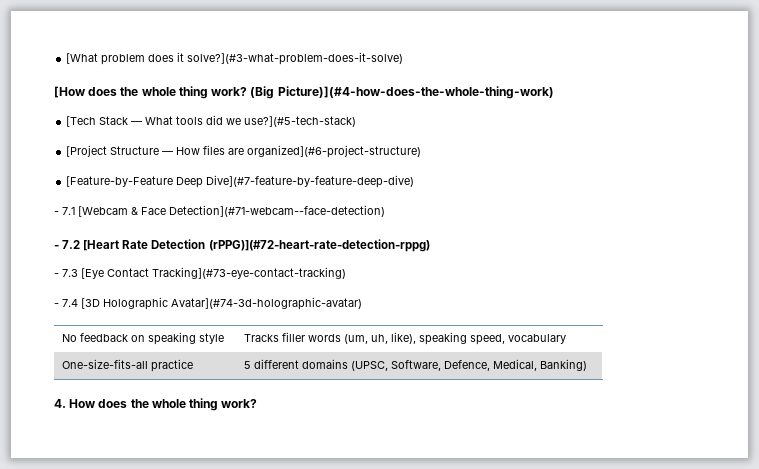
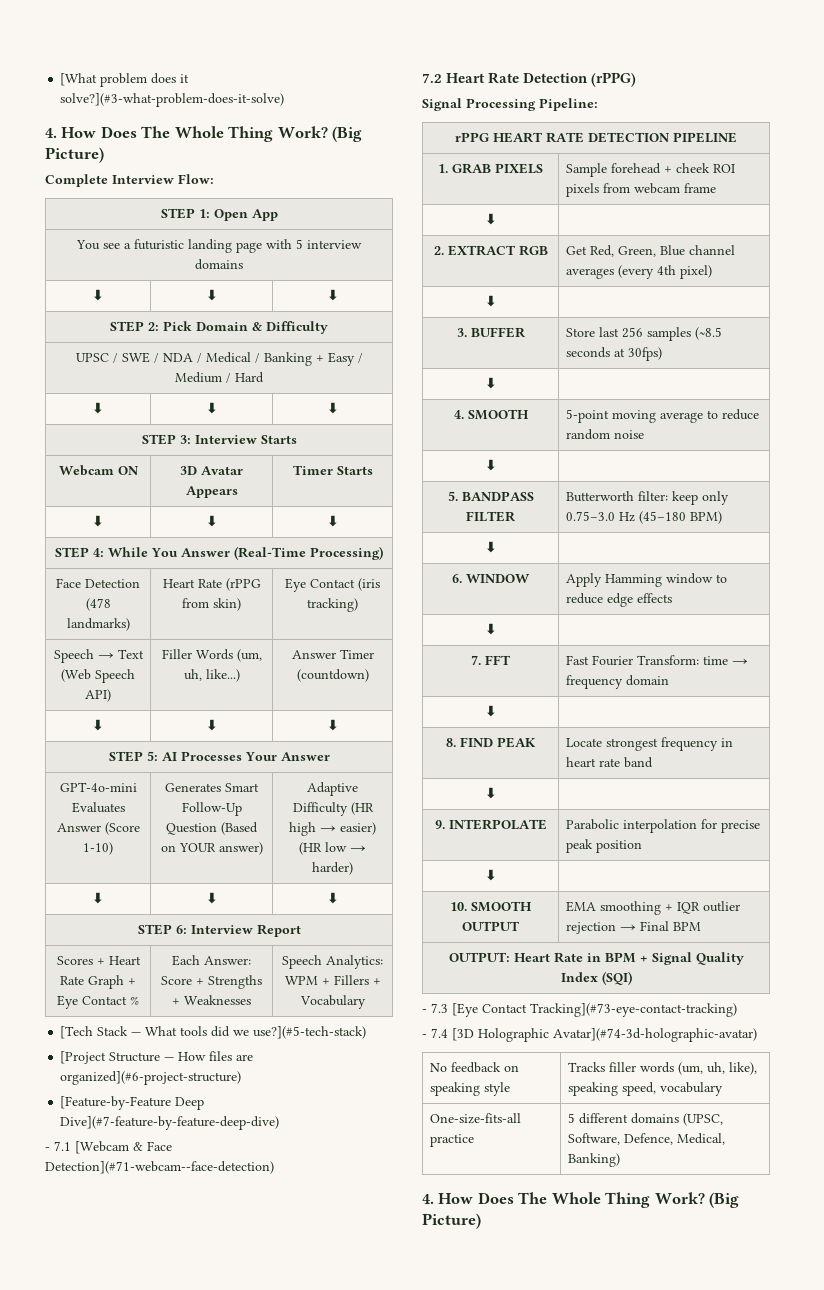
[54,86,554,99] [How does the whole thing work? (Big Picture)](#4-how-does-the-whole-thing-work) -> [45,126,363,142] [45,147,104,163] [45,174,214,187] [160,208,278,221] [76,239,362,253] [195,259,243,270] [92,289,104,301] [205,289,218,301] [326,289,339,301] [110,321,328,334] [75,352,363,366] [175,372,264,383] [92,402,104,414] [205,402,218,414] [326,402,339,414] [141,434,297,445] [58,465,139,476] [180,466,243,475] [185,486,238,498] [292,465,373,475] [92,515,104,527] [205,515,218,527] [326,515,339,527] [55,546,383,560] [56,578,140,588] [85,598,111,611] [66,618,130,631] [162,578,261,591] [182,598,241,611] [285,578,380,592] [307,598,358,612] [53,649,144,663] [61,669,135,683] [85,689,111,702] [161,649,262,662] [183,669,240,682] [291,649,374,659] [296,669,369,682] [92,719,104,731] [205,719,218,731] [326,719,339,731] [108,751,330,762] [59,782,137,792] [71,802,125,813] [56,822,140,835] [83,842,113,855] [165,783,259,792] [181,802,242,816] [166,822,258,835] [160,842,263,855] [307,782,358,796] [292,802,374,816] [289,822,376,836] [299,842,366,855] [312,862,353,875] [92,892,104,904] [205,892,218,904] [326,892,339,904] [137,924,301,937] [56,956,141,965] [60,975,136,989] [57,995,139,1009] [172,955,251,966] [161,975,262,989] [172,995,251,1005] [282,955,383,969] [284,975,381,985] [299,995,366,1009] 4. How Does The Whole Thing Work? (Big Picture) // Complete Interview Flow: // STEP 1: Open App // You see a futuristic landing page with 5 interview domains // ⬇ | ⬇ | ⬇ // STEP 2: Pick Domain & Difficulty // UPSC / SWE / NDA / Medical / Banking + Easy / Medium / Hard // ⬇ | ⬇ | ⬇ // STEP 3: Interview Starts // Webcam ON | 3D Avatar Appears | Timer Starts // ⬇ | ⬇ | ⬇ // STEP 4: While You Answer (Real-Time Processing) // Face Detection (478 landmarks) | Heart Rate (rPPG from skin) | Eye Contact (iris tracking) // Speech → Text (Web Speech API) | Filler Words (um, uh, like...) | Answer Timer (countdown) // ⬇ | ⬇ | ⬇ // STEP 5: AI Processes Your Answer // GPT-4o-mini Evaluates Answer (Score 1-10) | Generates Smart Follow-Up Question (Based on YOUR answer) | Adaptive Difficulty (HR high → easier) (HR low → harder) // ⬇ | ⬇ | ⬇ // STEP 6: Interview Report // Scores + Heart Rate Graph + Eye Contact % | Each Answer: Score + Strengths + Weaknesses | Speech Analytics: WPM + Fillers + Vocabulary
[54,239,430,252] - 7.2 [Heart Rate Detection (rPPG)](#72-heart-rate-detection-rppg) -> [422,72,637,87] [422,98,598,111] [455,132,737,143] [438,163,543,174] [566,163,736,177] [566,183,717,197] [484,213,497,225] [433,245,548,256] [566,245,736,257] [566,265,713,279] [484,295,497,307] [456,327,525,338] [566,327,723,341] [566,347,663,361] [484,377,497,389] [453,409,529,420] [566,409,760,423] [566,429,645,440] [484,459,497,471] [447,491,534,501] [466,511,515,522] [566,491,730,505] [566,511,723,524] [484,541,497,553] [452,574,530,583] [566,573,728,587] [566,593,673,607] [484,623,497,635] [471,655,511,665] [566,655,749,666] [566,675,670,689] [484,705,497,717] [446,737,536,748] [566,737,734,751] [566,757,654,768] [484,787,497,799] [434,819,547,830] [566,819,761,833] [566,839,643,853] [484,869,497,881] [450,901,532,912] [462,921,520,931] [566,901,741,915] [566,921,702,934] [448,952,744,965] [560,971,632,985] 7.2 Heart Rate Detection (rPPG) // Signal Processing Pipeline: // rPPG HEART RATE DETECTION PIPELINE // 1. GRAB PIXELS | Sample forehead + cheek ROI pixels from webcam frame // ⬇ | // 2. EXTRACT RGB | Get Red, Green, Blue channel averages (every 4th pixel) // ⬇ | // 3. BUFFER | Store last 256 samples (~8.5 seconds at 30fps) // ⬇ | // 4. SMOOTH | 5-point moving average to reduce random noise // ⬇ | // 5. BANDPASS FILTER | Butterworth filter: keep only 0.75–3.0 Hz (45–180 BPM) // ⬇ | // 6. WINDOW | Apply Hamming window to reduce edge effects // ⬇ | // 7. FFT | Fast Fourier Transform: time → frequency domain // ⬇ | // 8. FIND PEAK | Locate strongest frequency in heart rate band // ⬇ | // 9. INTERPOLATE | Parabolic interpolation for precise peak position // ⬇ | // 10. SMOOTH OUTPUT | EMA smoothing + IQR outlier rejection → Final BPM // OUTPUT: Heart Rate in BPM + Signal Quality Index (SQI)
[98,398,258,411] does the whole thing work? -> [477,1192,740,1208] [422,1213,481,1229] Does The Whole Thing Work? (Big Picture)

